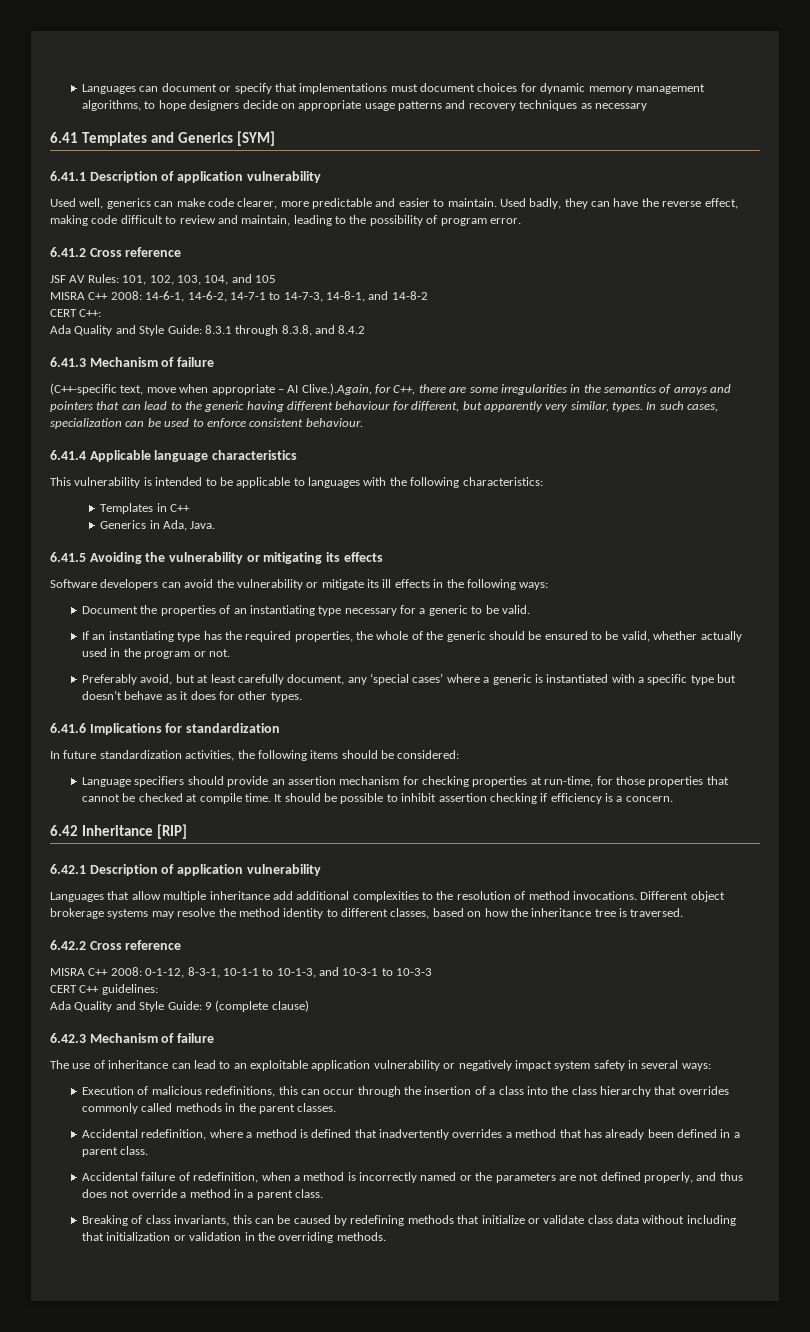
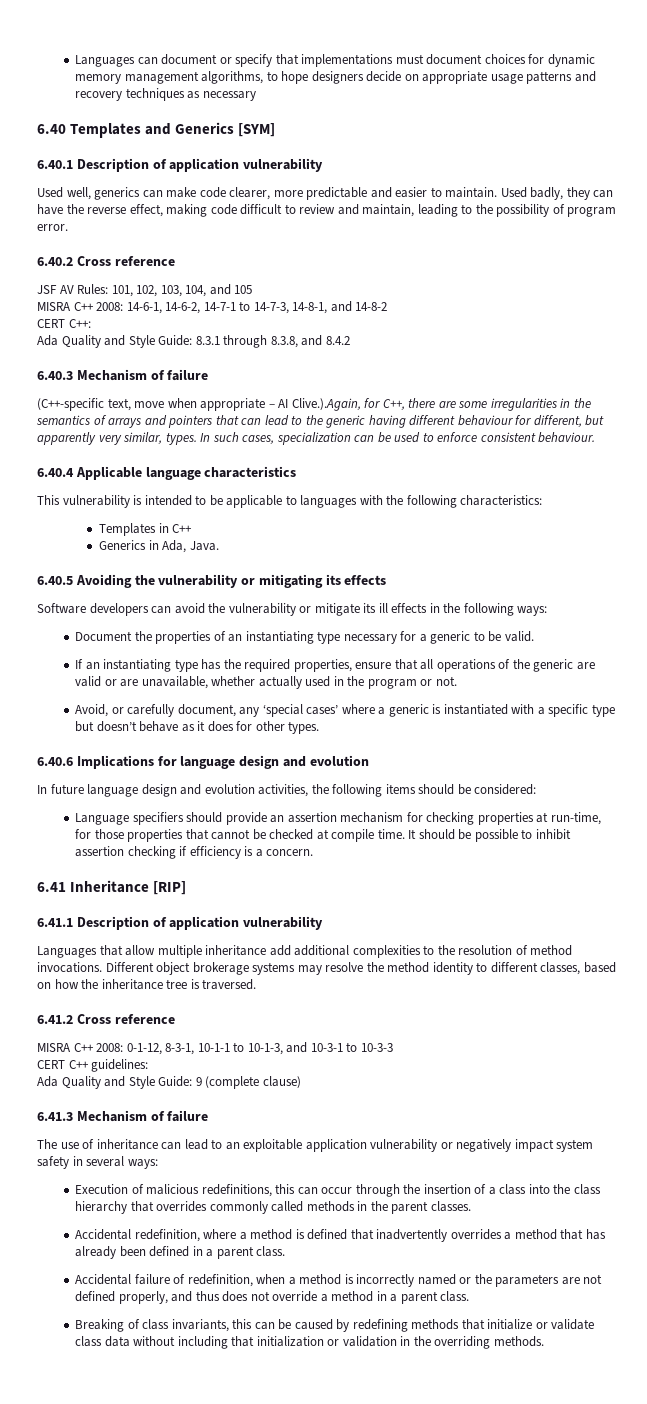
[50,132,78,143] 6.41 -> [37,124,66,134] 6.40
[50,171,86,181] 6.41.1 -> [37,160,73,169] 6.40.1
[50,247,86,257] 6.41.2 -> [37,257,73,266] 6.40.2
[50,357,86,367] 6.41.3 -> [37,371,73,380] 6.40.3
[50,450,86,460] 6.41.4 -> [37,468,74,477] 6.40.4
[50,552,86,562] 6.41.5 -> [37,576,73,585] 6.40.5
[356,631,650,642] the whole of the generic should be ensured to be valid, -> [355,659,595,672] [75,676,208,689] ensure that all operations of the generic are valid or are unavailable,
[82,674,236,685] Preferably avoid, but at least -> [75,704,124,717] Avoid, or
[50,723,86,733] 6.41.6 -> [37,757,73,766] 6.40.6
[185,723,280,733] [50,750,182,759] standardization // In future standardization -> [180,755,369,769] [37,784,255,797] language design and evolution // In future language design and evolution
[50,825,78,836] 6.42 -> [37,882,66,892] 6.41
[50,864,86,874] 6.42.1 -> [37,918,73,927] 6.41.1
[50,940,86,950] 6.42.2 -> [37,1015,73,1024] 6.41.2
[50,1033,86,1043] 6.42.3 -> [37,1112,73,1121] 6.41.3

